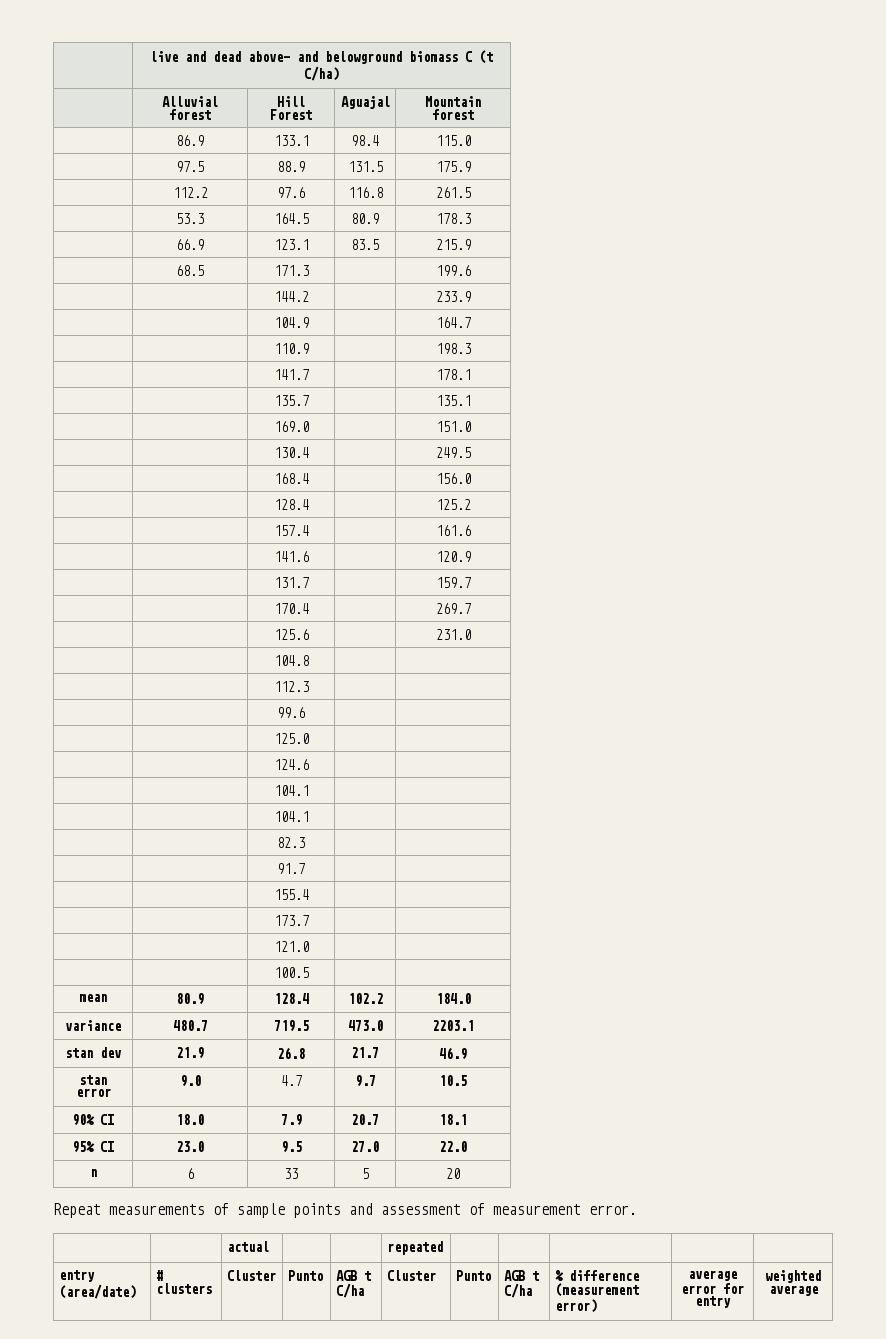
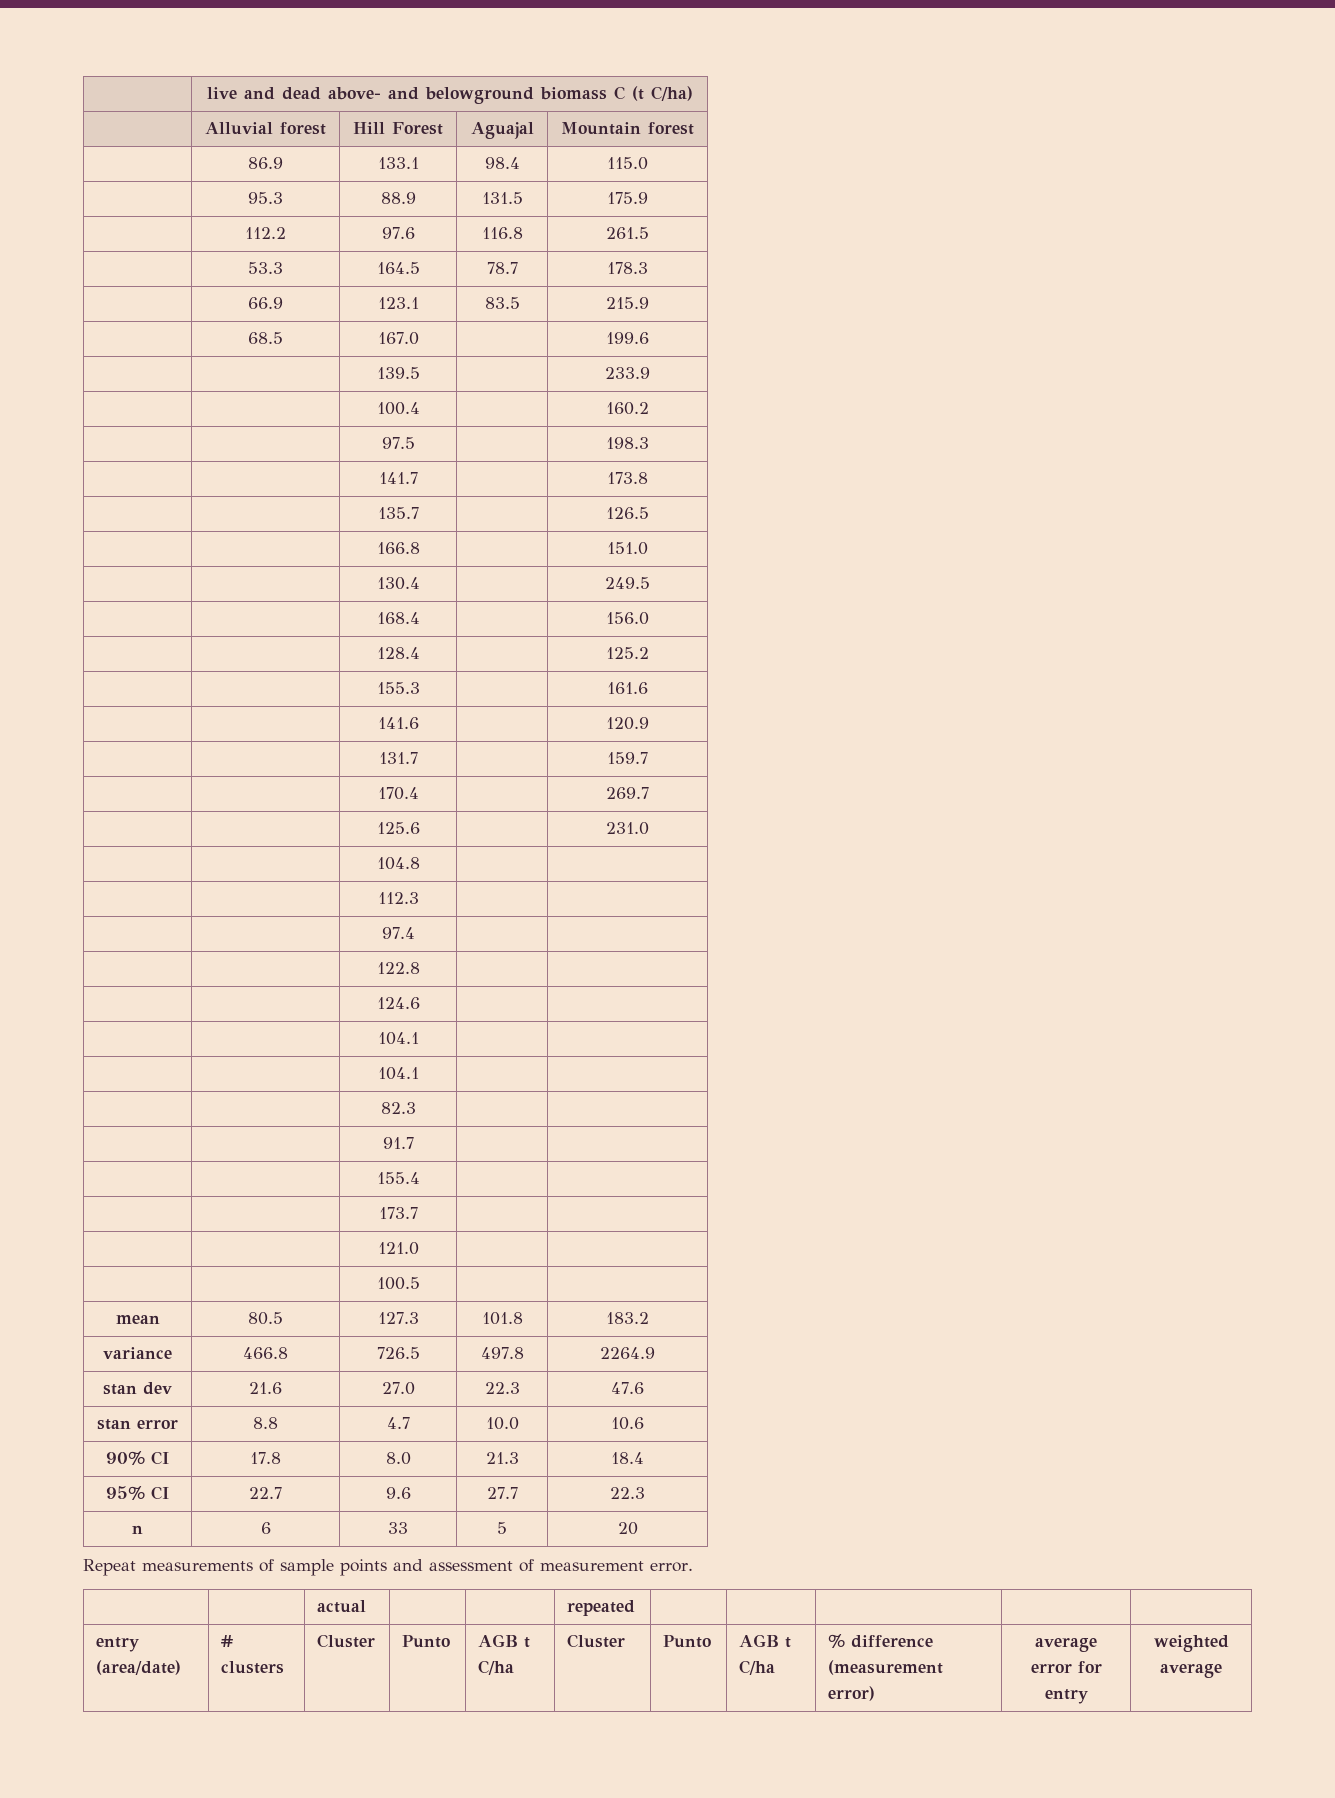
[176,161,204,172] 97.5 -> [248,192,283,204] 95.3
[351,213,379,224] 80.9 -> [486,262,518,274] 78.7
[273,265,309,276] 171.3 -> [377,332,419,345] 167.0
[273,291,309,302] 144.2 -> [376,367,420,379] 139.5
[273,317,309,328] [435,317,471,328] [273,343,309,354] 104.9 | | 164.7 // | | 110.9 -> [376,402,420,415] [606,402,649,415] [381,437,415,449] 100.4 | | 160.2 // | | 97.5
[435,369,471,380] 178.1 -> [607,472,648,484] 173.8
[435,395,471,406] [273,421,309,432] 135.1 // | | 169.0 -> [606,507,649,519] [376,542,420,554] 126.5 // | | 166.8
[273,525,309,536] 157.4 -> [376,682,420,694] 155.3
[277,707,305,718] [273,733,309,744] 99.6 | | // | | 125.0 -> [381,927,415,939] [376,962,420,974] 97.4 | | // | | 122.8
[176,993,204,1005] [273,993,309,1004] [347,993,383,1004] [435,993,471,1004] [65,1020,121,1031] [172,1020,208,1031] [273,1020,309,1032] [347,1020,383,1031] [432,1020,474,1031] [65,1047,121,1058] [176,1047,204,1059] [277,1047,305,1059] [351,1047,379,1058] [439,1047,467,1060] 80.9 | 128.4 | 102.2 | 184.0 // variance | 480.7 | 719.5 | 473.0 | 2203.1 // stan dev | 21.9 | 26.8 | 21.7 | 46.9 -> [248,1312,283,1325] [377,1312,419,1324] [481,1312,523,1325] [606,1312,649,1324] [103,1347,172,1359] [243,1347,288,1359] [376,1347,420,1359] [480,1347,524,1359] [600,1347,655,1359] [103,1382,172,1395] [249,1382,282,1394] [381,1382,415,1395] [484,1382,520,1394] [611,1382,644,1394] 80.5 | 127.3 | 101.8 | 183.2 // variance | 466.8 | 726.5 | 497.8 | 2264.9 // stan dev | 21.6 | 27.0 | 22.3 | 47.6
[179,1075,201,1087] 9.0 -> [253,1417,278,1429] 8.8
[354,1075,376,1087] [439,1075,467,1086] 9.7 | 10.5 -> [485,1417,519,1430] [611,1417,644,1430] 10.0 | 10.6
[176,1114,204,1125] [280,1114,302,1126] [351,1114,379,1125] [439,1114,467,1125] [72,1141,114,1153] [176,1141,204,1152] [280,1141,302,1153] [351,1141,379,1152] [439,1141,467,1152] 18.0 | 7.9 | 20.7 | 18.1 // 95% CI | 23.0 | 9.5 | 27.0 | 22.0 -> [250,1452,281,1464] [385,1452,411,1465] [485,1452,519,1464] [611,1452,644,1464] [106,1486,169,1500] [249,1487,282,1499] [385,1487,411,1499] [486,1487,518,1499] [610,1487,645,1499] 17.8 | 8.0 | 21.3 | 18.4 // 95% CI | 22.7 | 9.6 | 27.7 | 22.3

